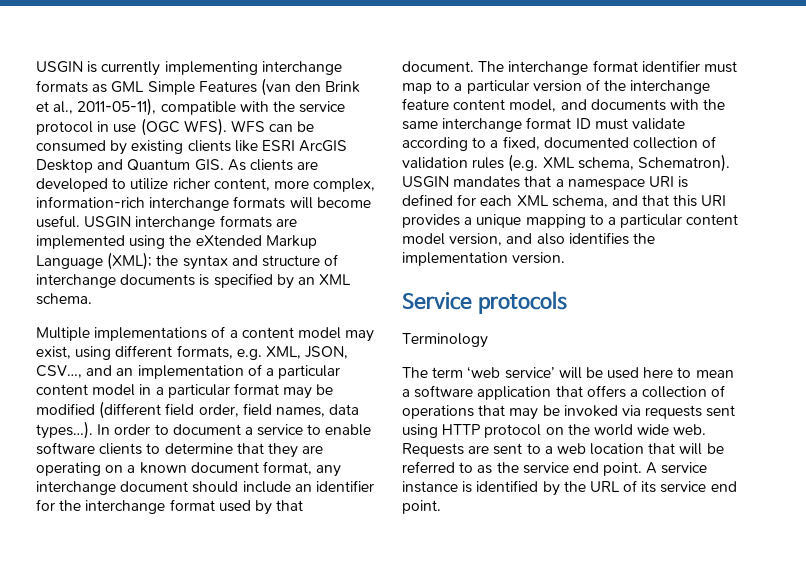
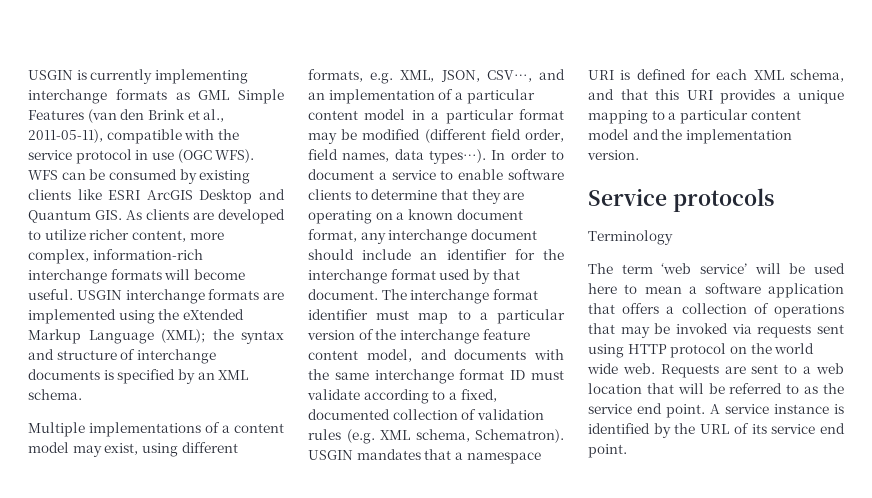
[449,232,629,246] version, and also identifies -> [632,129,659,140] and

